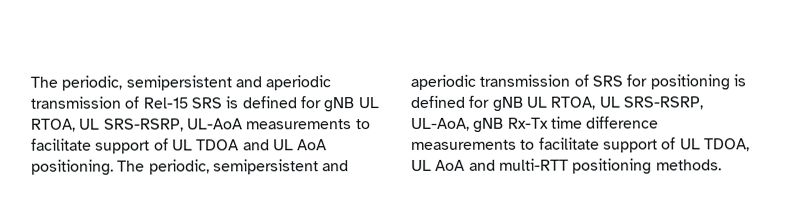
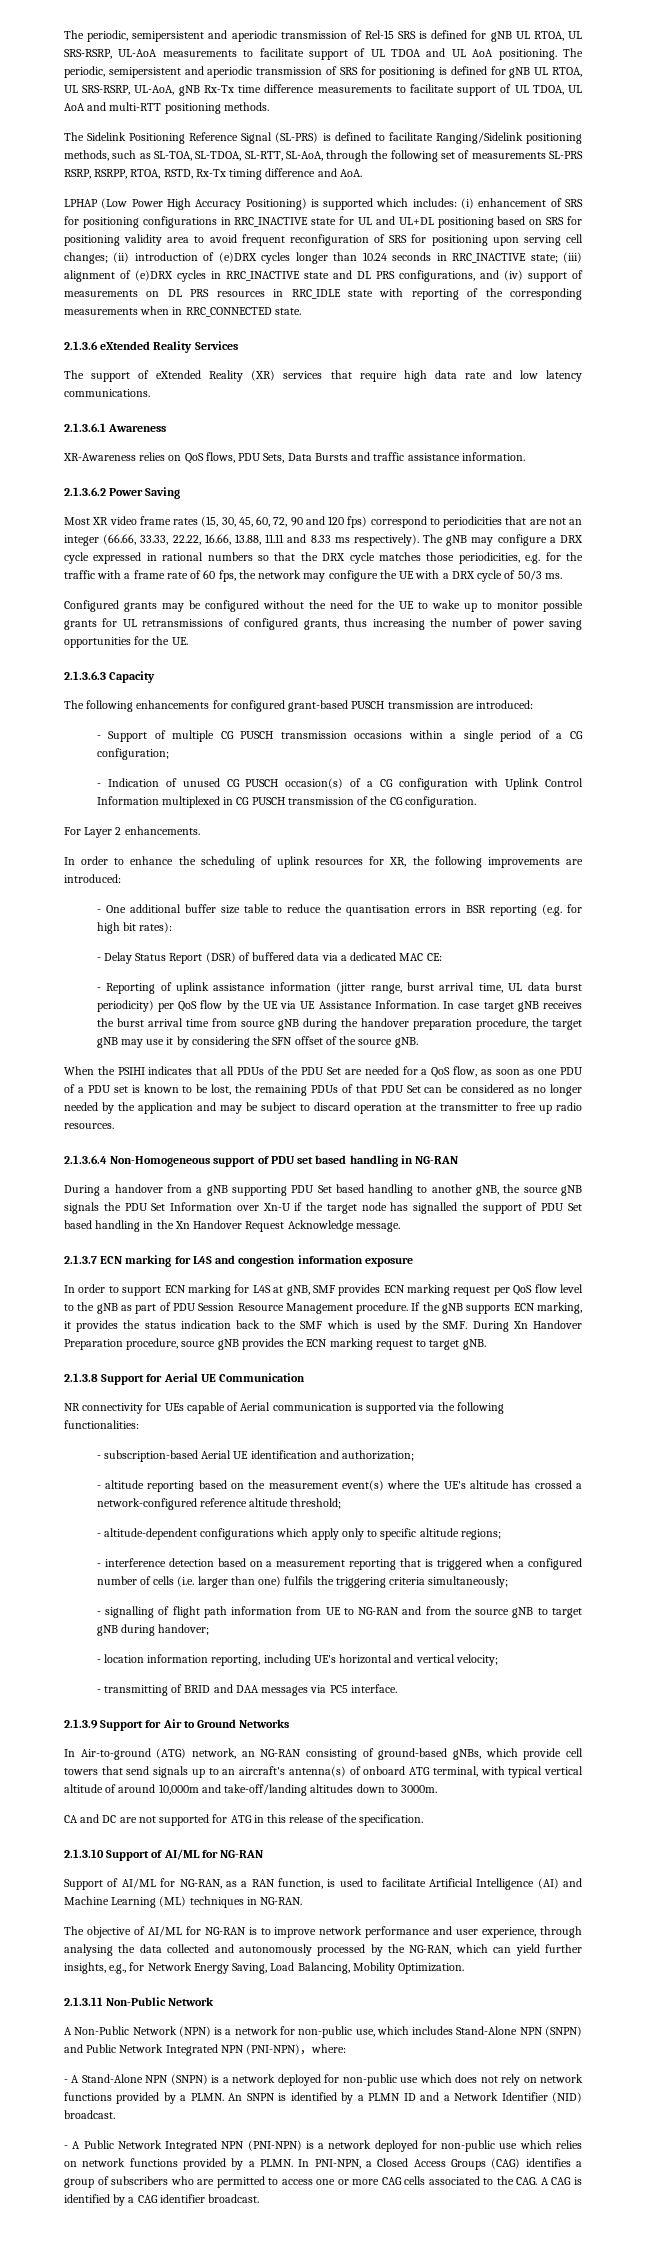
(722, 165) none -> [64,132,582,144] [64,150,584,162] [64,168,362,180] [64,198,584,210] [64,216,582,228] [64,234,583,246] [64,252,582,264] [64,270,583,282] [64,288,583,300] [64,306,301,317] [64,341,238,353] [64,370,582,382] [64,389,150,397] [64,423,167,432] [63,452,525,464] [64,487,181,499] [64,516,582,528] [64,534,583,546] [64,552,583,564] [64,570,562,582] [64,600,583,612] [64,618,582,630] [64,636,188,648] [64,671,156,683] [64,700,534,712] [96,730,584,742] [96,748,169,760] [96,778,583,790] [96,796,476,808] [64,826,200,838] [64,856,584,868] [64,874,121,883] [96,904,583,916] [96,922,173,934] [96,952,442,964] [96,982,582,994] [96,1000,582,1012] [96,1018,583,1030] [96,1036,418,1048] [64,1066,583,1078] [64,1084,583,1096] [64,1102,582,1114] [64,1123,114,1129] [64,1155,459,1167] [64,1184,582,1196] [64,1202,582,1214] [64,1220,400,1232] [64,1255,413,1267] [64,1284,584,1296] [64,1302,582,1314] [64,1320,583,1332] [64,1338,486,1350] [64,1373,306,1385] [64,1402,504,1414] [64,1420,139,1429] [96,1450,415,1462] [96,1480,582,1492] [96,1498,342,1510] [96,1528,501,1540] [96,1558,582,1570] [96,1576,509,1588] [96,1606,582,1618] [96,1624,210,1636] [96,1654,498,1666] [96,1684,397,1696] [64,1719,290,1731] [64,1748,584,1760] [64,1766,583,1778] [64,1784,438,1796] [64,1814,424,1826] [64,1849,264,1861] [64,1878,582,1890] [64,1896,303,1908] [64,1926,582,1938] [64,1944,582,1956] [64,1962,465,1974] [64,1997,215,2006] [64,2026,582,2038] [64,2044,347,2056] [64,2074,583,2086] [64,2092,583,2104] [64,2110,115,2119] [64,2140,582,2152] [64,2158,582,2170] [64,2176,582,2188] [64,2194,260,2206] // The Sidelink Positioning Reference Signal (SL-PRS) is defined to facilitate Ranging/Sidelink positioning methods, such as SL-TOA, SL-TDOA, SL-RTT, SL-AoA, through the following set of measurements SL-PRS RSRP, RSRPP, RTOA, RSTD, Rx-Tx timing difference and AoA. // LPHAP (Low Power High Accuracy Positioning) is supported which includes: (i) enhancement of SRS for positioning configurations in RRC_INACTIVE state for UL and UL+DL positioning based on SRS for positioning validity area to avoid frequent reconfiguration of SRS for positioning upon serving cell changes; (ii) introduction of (e)DRX cycles longer than 10.24 seconds in RRC_INACTIVE state; (iii) alignment of (e)DRX cycles in RRC_INACTIVE state and DL PRS configurations, and (iv) support of measurements on DL PRS resources in RRC_IDLE state with reporting of the corresponding measurements when in RRC_CONNECTED state. // 2.1.3.6 eXtended Reality Services // The support of eXtended Reality (XR) services that require high data rate and low latency communications. // 2.1.3.6.1 Awareness // XR-Awareness relies on QoS flows, PDU Sets, Data Bursts and traffic assistance information. // 2.1.3.6.2 Power Saving // Most XR video frame rates (15, 30, 45, 60, 72, 90 and 120 fps) correspond to periodicities that are not an integer (66.66, 33.33, 22.22, 16.66, 13.88, 11.11 and 8.33 ms respectively). The gNB may configure a DRX cycle expressed in rational numbers so that the DRX cycle matches those periodicities, e.g. for the traffic with a frame rate of 60 fps, the network may configure the UE with a DRX cycle of 50/3 ms. // Configured grants may be configured without the need for the UE to wake up to monitor possible grants for UL retransmissions of configured grants, thus increasing the number of power saving opportunities for the UE. // 2.1.3.6.3 Capacity // The following enhancements for configured grant-based PUSCH transmission are introduced: // - Support of multiple CG PUSCH transmission occasions within a single period of a CG configuration; // - Indication of unused CG PUSCH occasion(s) of a CG configuration with Uplink Control Information multiplexed in CG PUSCH transmission of the CG configuration. // For Layer 2 enhancements. // In order to enhance the scheduling of uplink resources for XR, the following improvements are introduced: // - One additional buffer size table to reduce the quantisation errors in BSR reporting (e.g. for high bit rates): // - Delay Status Report (DSR) of buffered data via a dedicated MAC CE: // - Reporting of uplink assistance information (jitter range, burst arrival time, UL data burst periodicity) per QoS flow by the UE via UE Assistance Information. In case target gNB receives the burst arrival time from source gNB during the handover preparation procedure, the target gNB may use it by considering the SFN offset of the source gNB. // When the PSIHI indicates that all PDUs of the PDU Set are needed for a QoS flow, as soon as one PDU of a PDU set is known to be lost, the remaining PDUs of that PDU Set can be considered as no longer needed by the application and may be subject to discard operation at the transmitter to free up radio resources. // 2.1.3.6.4 Non-Homogeneous support of PDU set based handling in NG-RAN // During a handover from a gNB supporting PDU Set based handling to another gNB, the source gNB signals the PDU Set Information over Xn-U if the target node has signalled the support of PDU Set based handling in the Xn Handover Request Acknowledge message. // 2.1.3.7 ECN marking for L4S and congestion information exposure // In order to support ECN marking for L4S at gNB, SMF provides ECN marking request per QoS flow level to the gNB as part of PDU Session Resource Management procedure. If the gNB supports ECN marking, it provides the status indication back to the SMF which is used by the SMF. During Xn Handover Preparation procedure, source gNB provides the ECN marking request to target gNB. // 2.1.3.8 Support for Aerial UE Communication // NR connectivity for UEs capable of Aerial communication is supported via the following functionalities: // - subscription-based Aerial UE identification and authorization; // - altitude reporting based on the measurement event(s) where the UE's altitude has crossed a network-configured reference altitude threshold; // - altitude-dependent configurations which apply only to specific altitude regions; // - interference detection based on a measurement reporting that is triggered when a configured number of cells (i.e. larger than one) fulfils the triggering criteria simultaneously; // - signalling of flight path information from UE to NG-RAN and from the source gNB to target gNB during handover; // - location information reporting, including UE's horizontal and vertical velocity; // - transmitting of BRID and DAA messages via PC5 interface. // 2.1.3.9 Support for Air to Ground Networks // In Air-to-ground (ATG) network, an NG-RAN consisting of ground-based gNBs, which provide cell towers that send signals up to an aircraft's antenna(s) of onboard ATG terminal, with typical vertical altitude of around 10,000m and take-off/landing altitudes down to 3000m. // CA and DC are not supported for ATG in this release of the specification. // 2.1.3.10 Support of AI/ML for NG-RAN // Support of AI/ML for NG-RAN, as a RAN function, is used to facilitate Artificial Intelligence (AI) and Machine Learning (ML) techniques in NG-RAN. // The objective of AI/ML for NG-RAN is to improve network performance and user experience, through analysing the data collected and autonomously processed by the NG-RAN, which can yield further insights, e.g., for Network Energy Saving, Load Balancing, Mobility Optimization. // 2.1.3.11 Non-Public Network // A Non-Public Network (NPN) is a network for non-public use, which includes Stand-Alone NPN (SNPN) and Public Network Integrated NPN (PNI-NPN)，where: // - A Stand-Alone NPN (SNPN) is a network deployed for non-public use which does not rely on network functions provided by a PLMN. An SNPN is identified by a PLMN ID and a Network Identifier (NID) broadcast. // - A Public Network Integrated NPN (PNI-NPN) is a network deployed for non-public use which relies on network functions provided by a PLMN. In PNI-NPN, a Closed Access Groups (CAG) identifies a group of subscribers who are permitted to access one or more CAG cells associated to the CAG. A CAG is identified by a CAG identifier broadcast.

